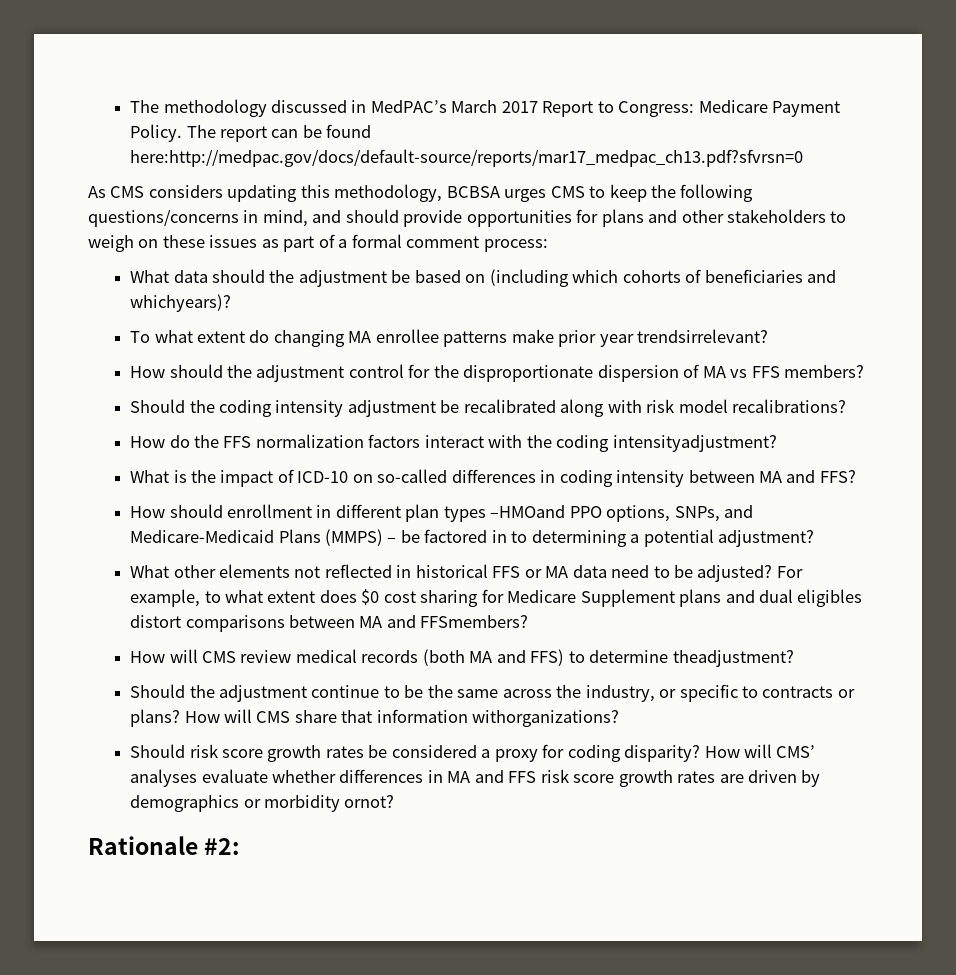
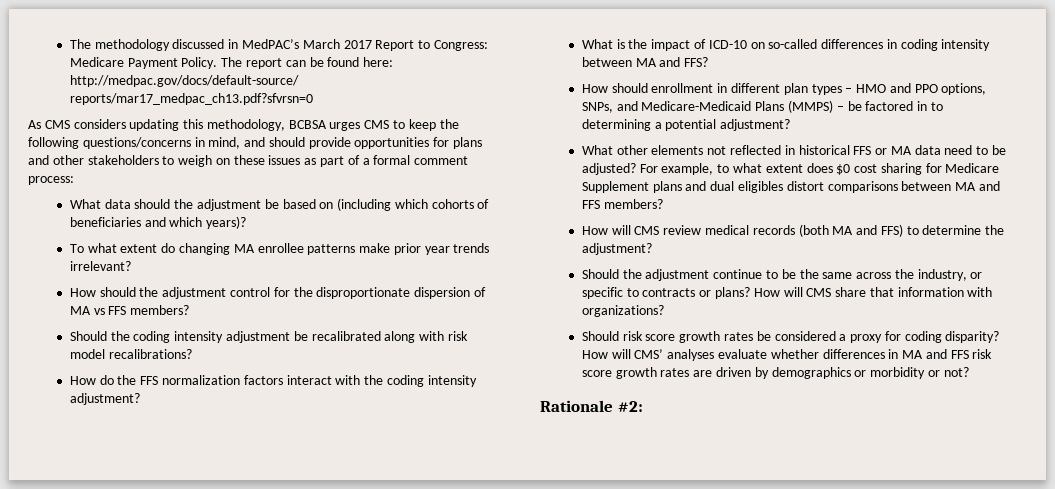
[130,149,804,167] here:http://medpac.gov/docs/default-source/reports/mar17_medpac_ch13.pdf?sfvrsn=0 -> [363,57,394,67] [69,75,299,87] [69,93,313,105] here: http://medpac.gov/docs/default-source/ reports/mar17_medpac_ch13.pdf?sfvrsn=0
[130,294,232,312] whichyears)? -> [169,216,247,229] which years)?
[637,329,769,343] trendsirrelevant? -> [453,243,490,253] [69,261,131,271] trends irrelevant?
[612,435,777,452] intensityadjustment? -> [427,375,477,387] [69,393,140,405] intensity adjustment?
[490,505,566,518] –HMOand -> [845,83,911,93] – HMO and
[420,615,529,628] FFSmembers? -> [581,199,663,209] FFS members?
[672,650,794,667] theadjustment? -> [985,225,1005,235] [581,243,652,255] the adjustment?
[472,710,620,727] withorganizations? -> [967,287,993,297] [581,305,664,317] with organizations?
[344,795,395,808] ornot? -> [927,367,969,377] or not?

